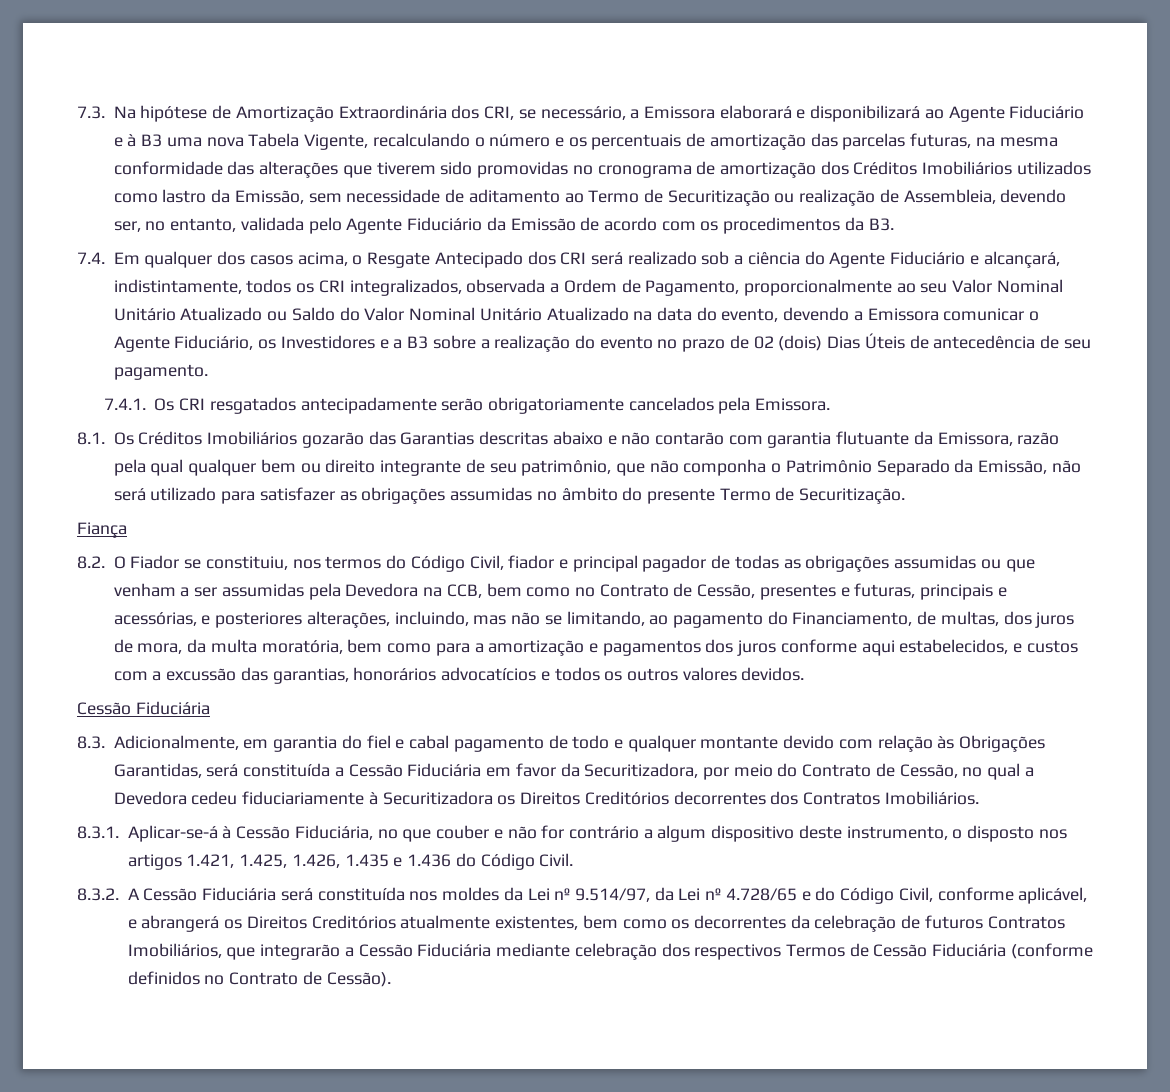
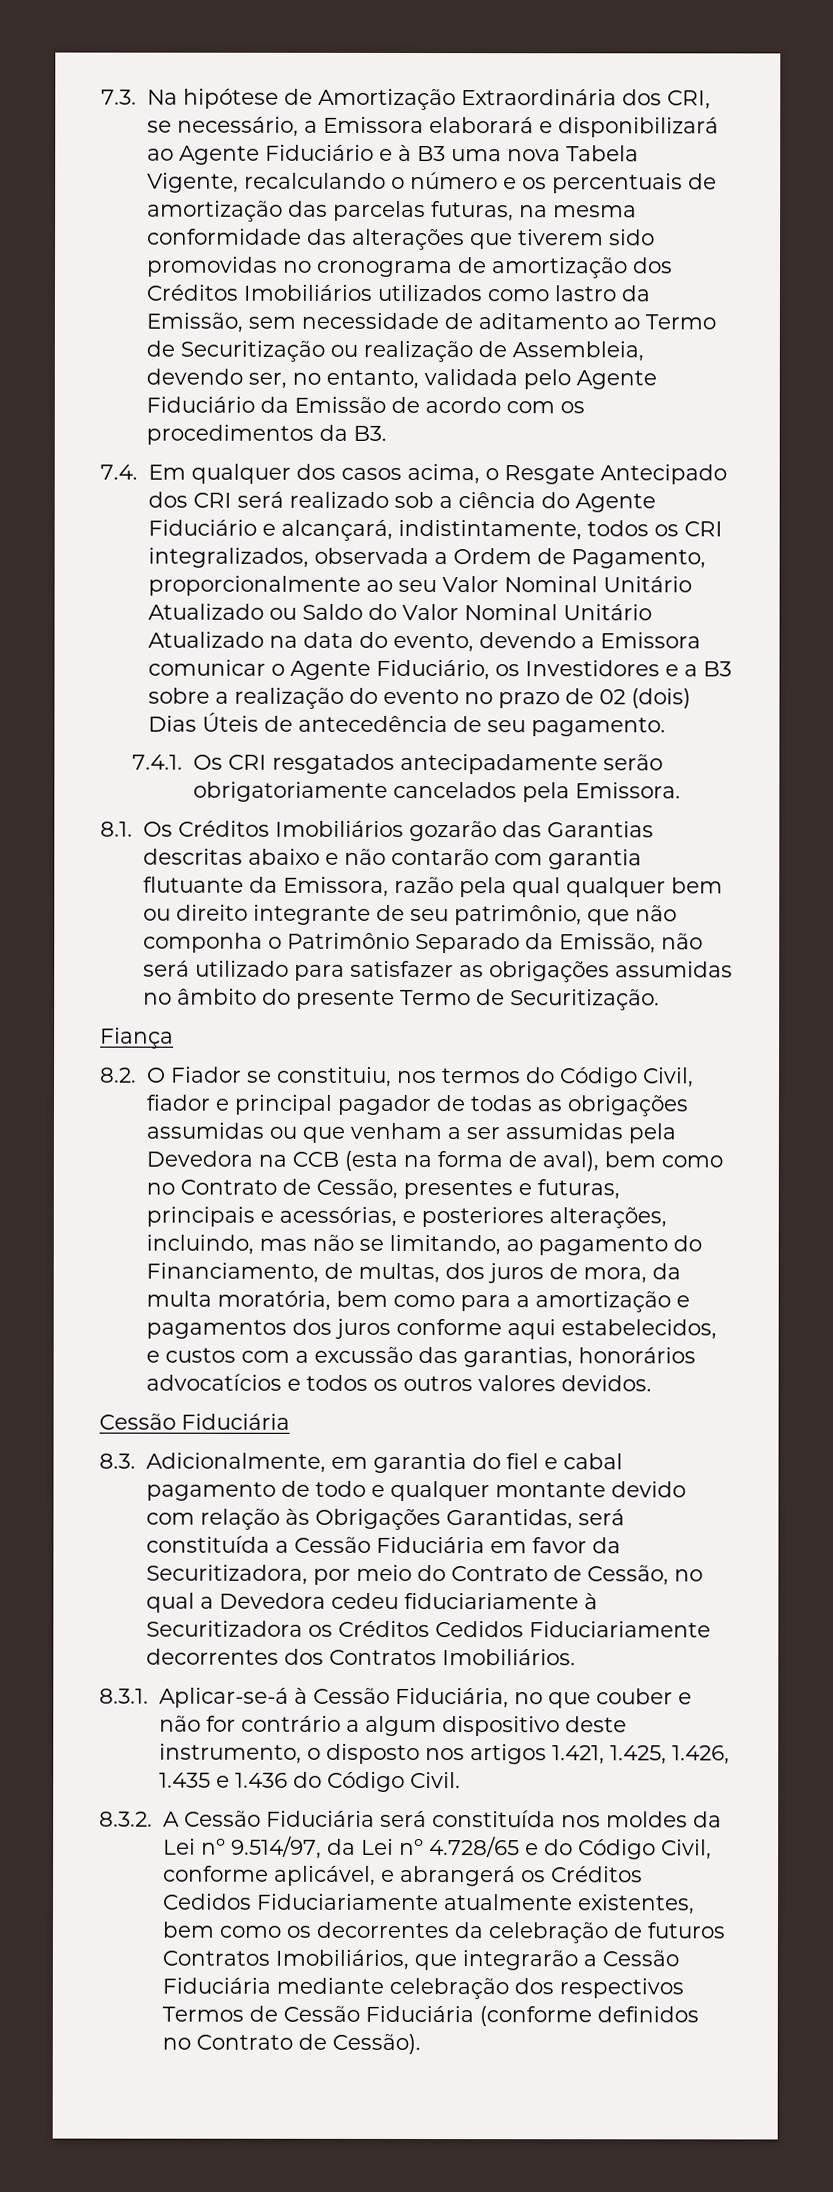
[446,584,482,598] CCB, -> [291,1150,599,1172] CCB (esta na forma de aval),
[520,791,669,805] Direitos Creditórios -> [337,1620,711,1638] Créditos Cedidos Fiduciariamente
[246,915,396,929] Direitos Creditórios -> [550,1866,643,1883] [162,1893,439,1911] Créditos Cedidos Fiduciariamente

